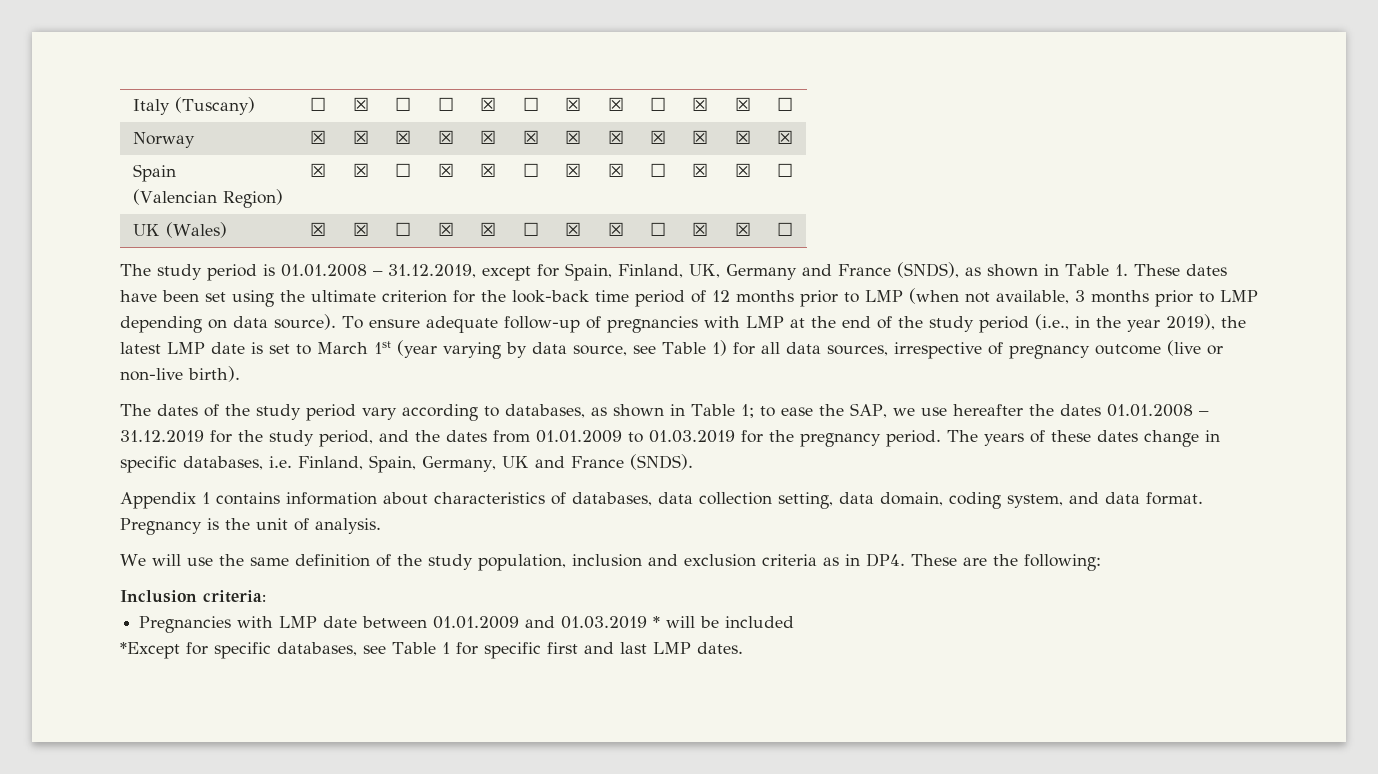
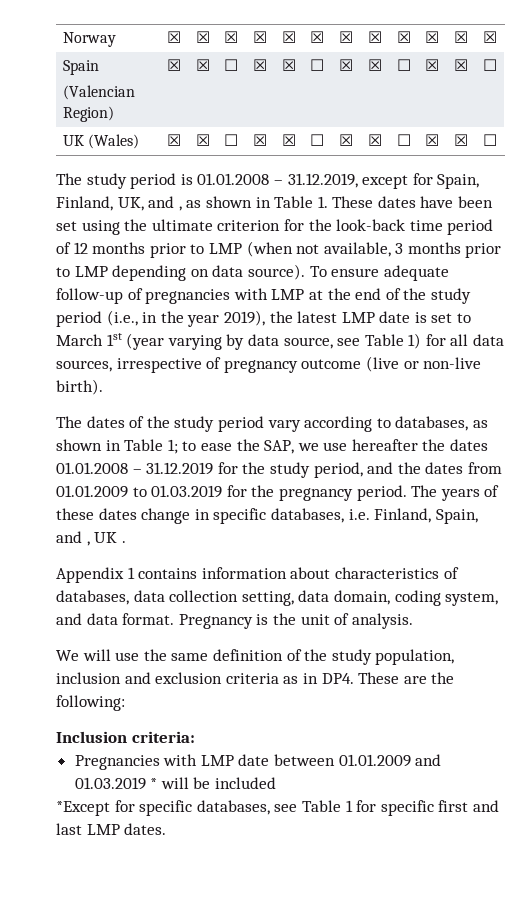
[132,97,255,115] [310,97,326,111] [352,97,369,111] [395,97,411,111] [437,97,454,111] [480,97,496,111] [522,97,539,111] [565,97,581,111] [607,97,624,111] [649,97,666,111] [692,97,708,111] [734,97,751,111] [777,97,793,111] Italy (Tuscany) | ☐ | ☒ | ☐ | ☐ | ☒ | ☐ | ☒ | ☒ | ☐ | ☒ | ☒ | ☐ // -> (62, 39) none
[726,262,959,280] Germany and France (SNDS), -> [148,196,182,211] and ,
[422,454,693,472] Germany, UK and France (SNDS). -> [56,531,126,546] and , UK .

